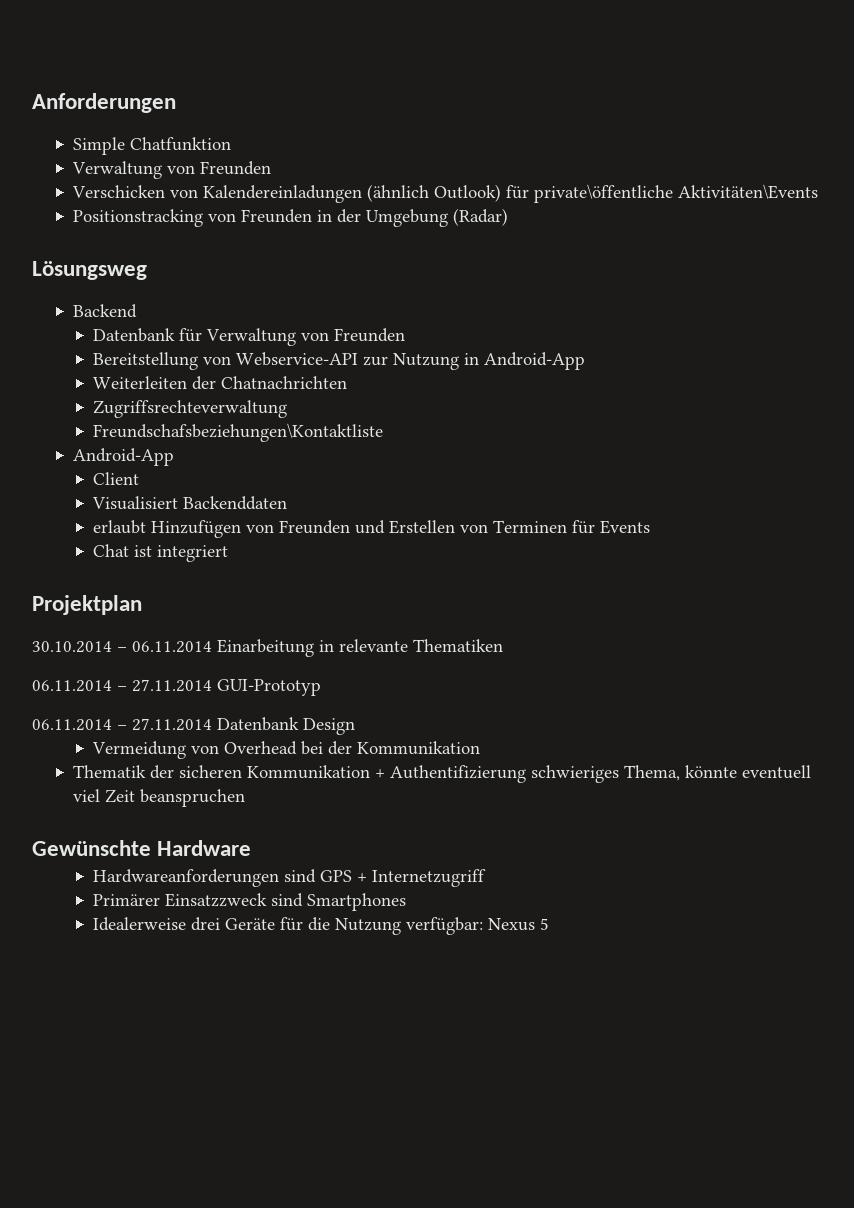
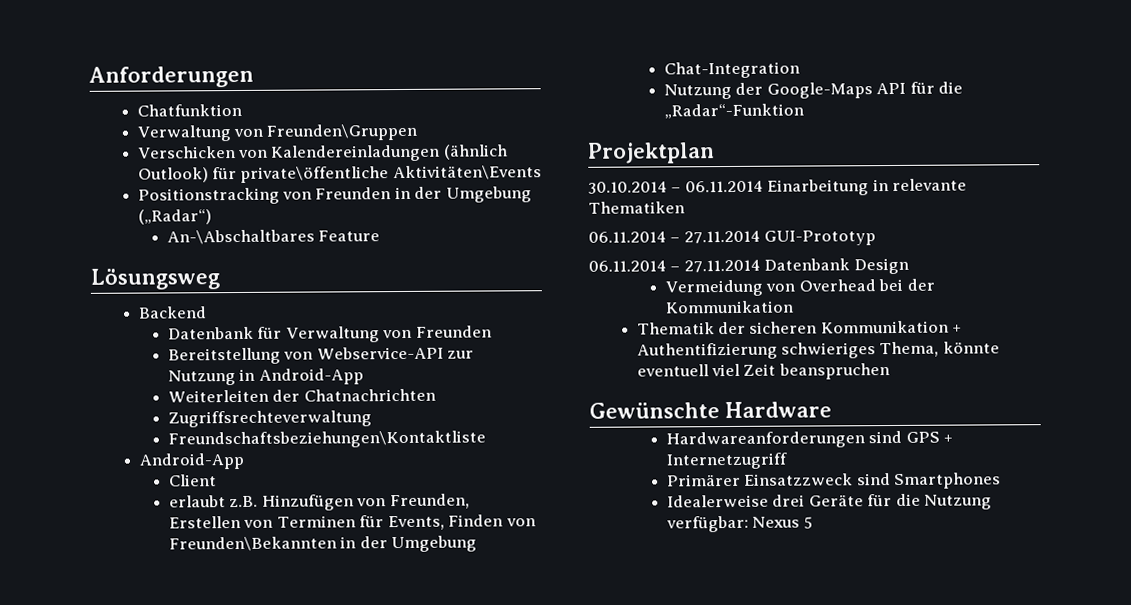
[72,137,125,155] Simple -> (254, 76) none
[199,161,271,175] Freunden -> [266,123,419,141] Freunden\Gruppen
[452,208,508,226] (Radar) -> [137,209,212,225] [166,229,381,245] („Radar“) // An-\Abschaltbares Feature
[93,423,384,442] Freundschafsbeziehungen\Kontaktliste -> [167,430,486,449] Freundschaftsbeziehungen\Kontaktliste
[92,496,288,510] // Visualisiert Backenddaten -> (217, 480) none
(147, 527) none -> [229,495,259,508] z.B.
[279,520,386,534] Freunden und -> [389,493,470,510] Freunden,
[600,520,651,534] [93,544,229,562] Events // Chat ist integriert -> [387,514,536,531] [168,535,478,553] [663,61,800,79] [663,81,964,100] [663,103,804,119] Events, Finden von Freunden\Bekannten in der Umgebung // Chat-Integration // Nutzung der Google-Maps API für die „Radar“-Funktion

